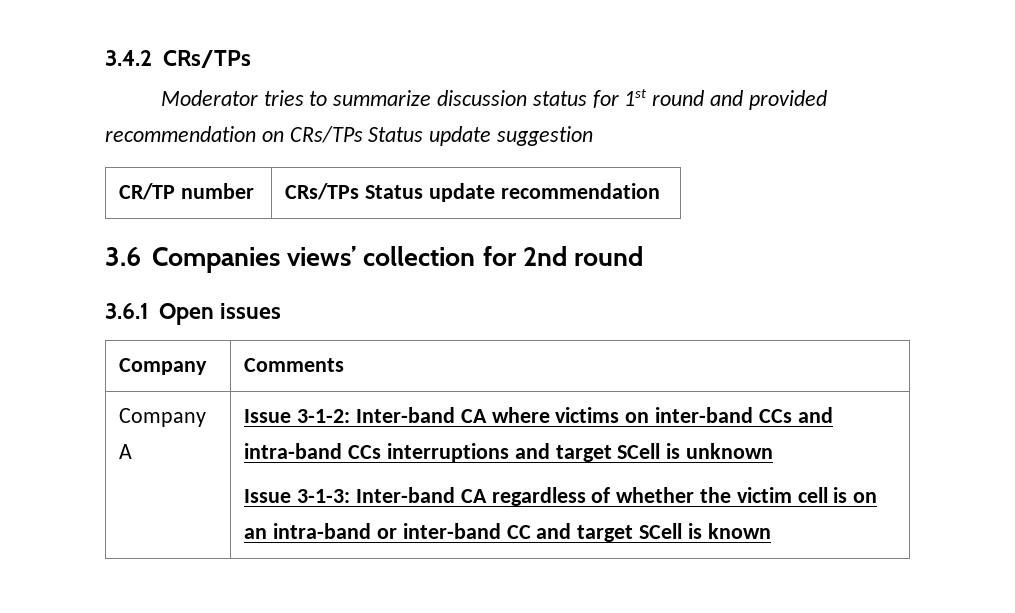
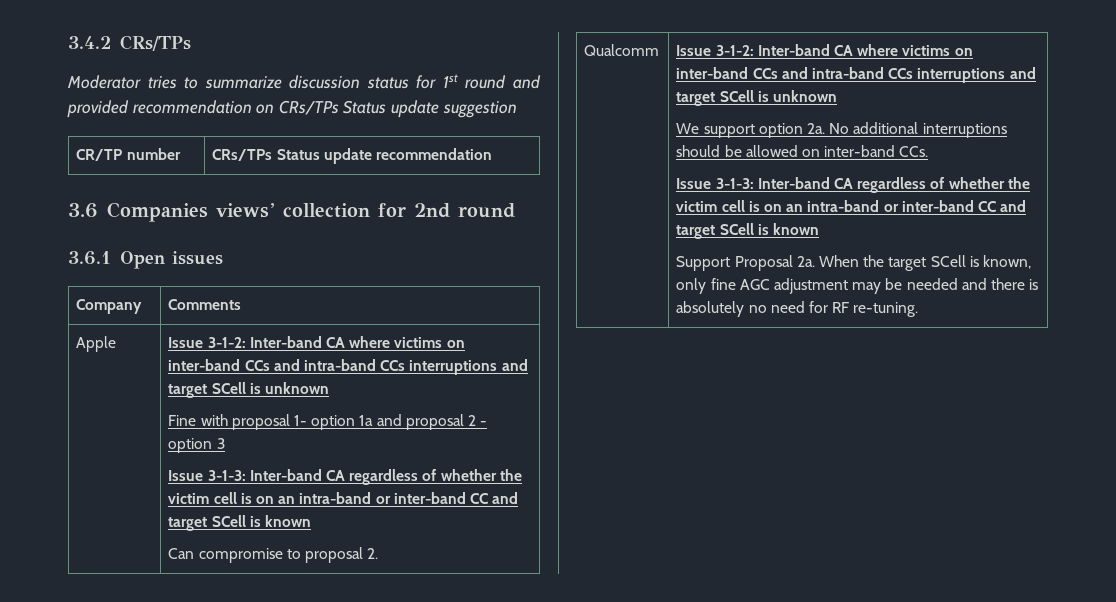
[119,408,207,427] [119,444,133,459] Company A -> [76,336,117,352] Apple
(773, 451) none -> [168,414,488,430] [168,438,225,453] // Fine with proposal 1- option 1a and proposal 2 - option 3
(771, 531) none -> [168,547,379,563] [584,44,660,56] [676,44,973,56] [676,67,1036,83] [676,90,837,106] [676,122,1007,138] [676,145,929,157] [676,177,1030,193] [676,200,1027,212] [676,223,819,239] [676,255,1031,271] [676,278,1039,294] [676,301,919,317] // Can compromise to proposal 2. // Qualcomm | Issue 3-1-2: Inter-band CA where victims on inter-band CCs and intra-band CCs interruptions and target SCell is unknown // We support option 2a. No additional interruptions should be allowed on inter-band CCs. // Issue 3-1-3: Inter-band CA regardless of whether the victim cell is on an intra-band or inter-band CC and target SCell is known // Support Proposal 2a. When the target SCell is known, only fine AGC adjustment may be needed and there is absolutely no need for RF re-tuning.

